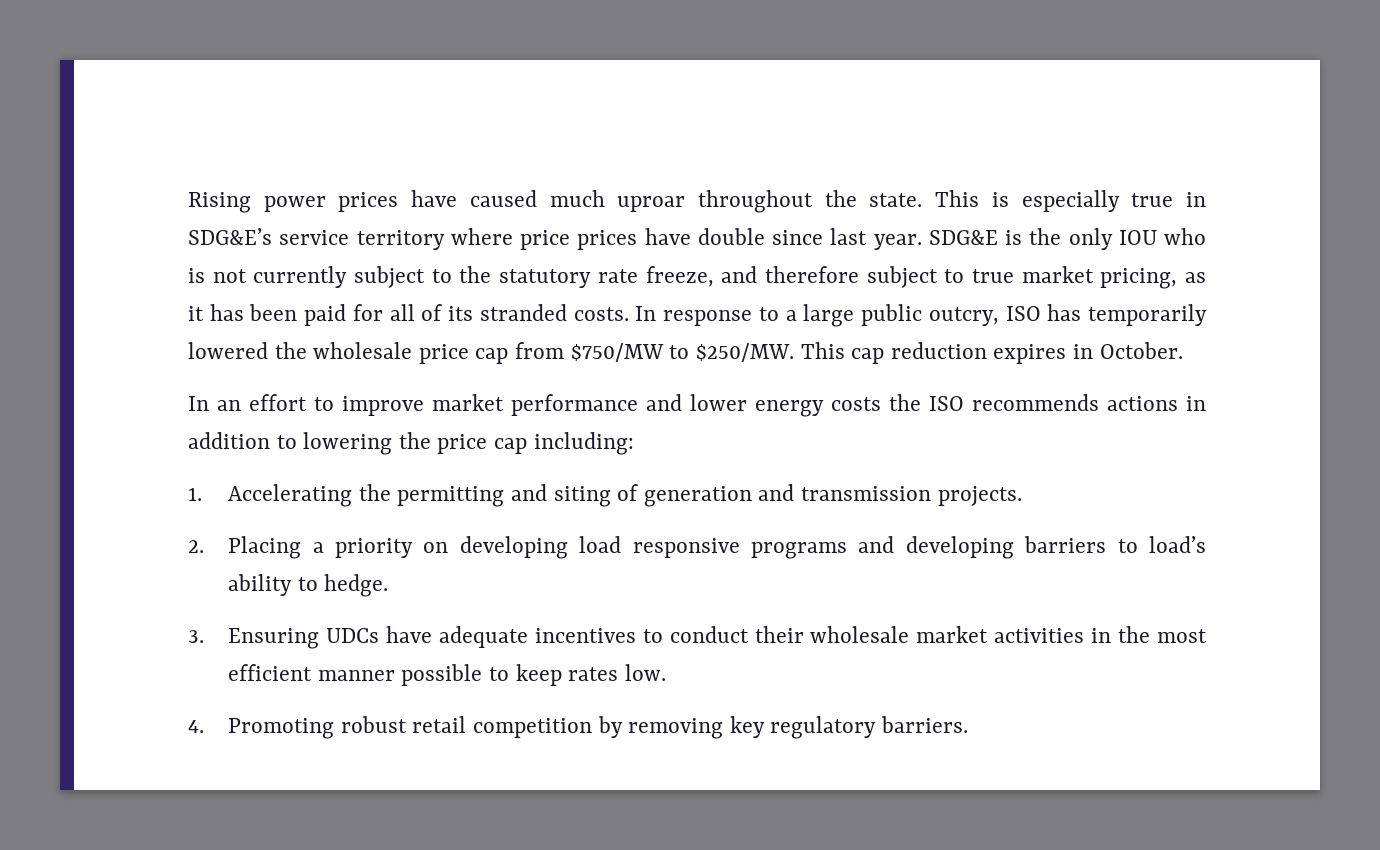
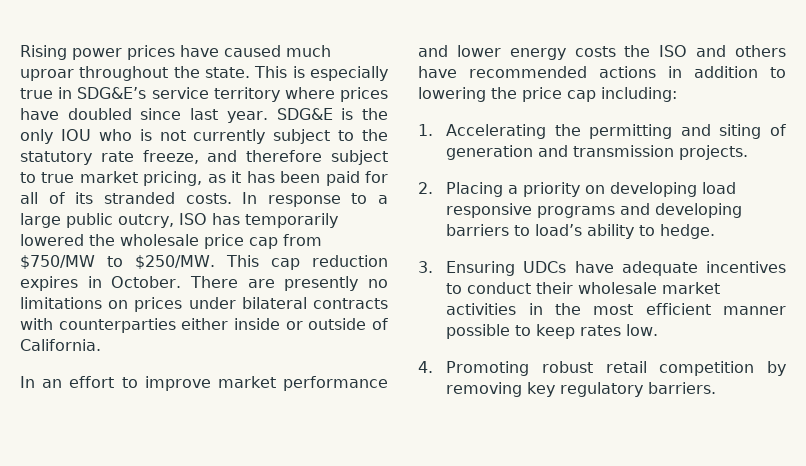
[520,228,765,250] price prices have double -> [340,87,388,102] [20,108,132,120] prices have doubled
(1183, 350) none -> [189,276,388,291] [20,297,388,312] [20,318,389,333] [20,339,101,351] There are presently no limitations on prices under bilateral contracts with counterparties either inside or outside of California.
[972,394,1099,411] recommends -> [696,45,786,57] [418,66,587,78] and others have recommended

